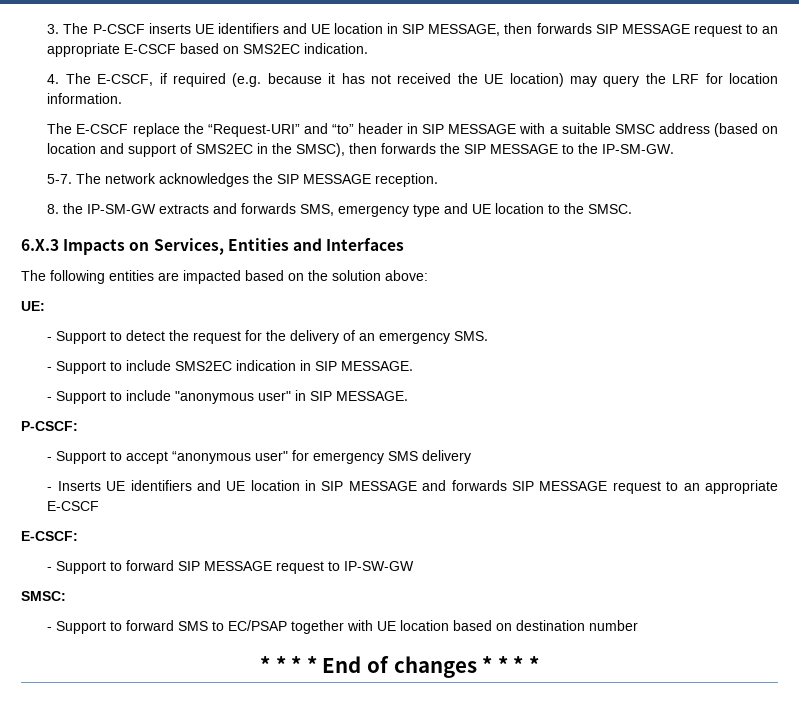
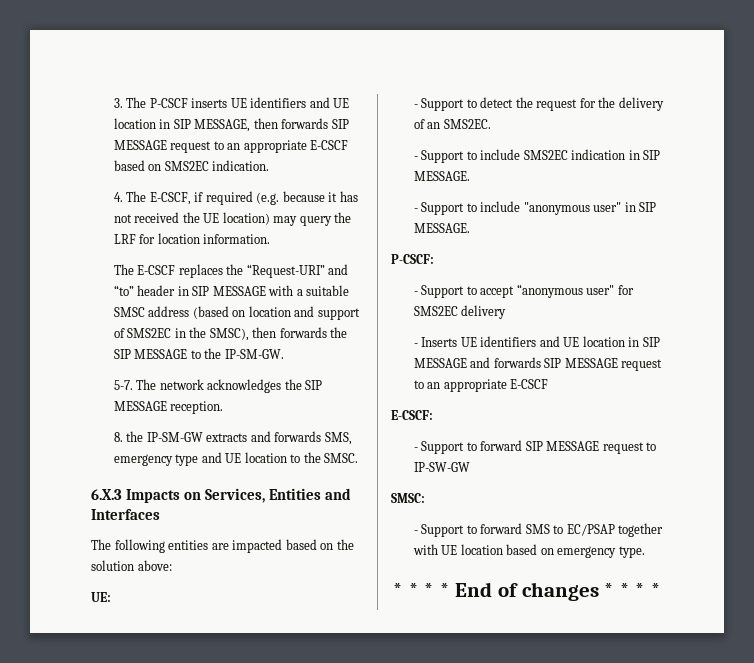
[132,123,180,137] replace -> [178,264,223,278] replaces
[379,331,489,344] emergency SMS. -> [443,119,491,129] SMS2EC.
[313,451,419,464] emergency SMS -> [413,306,458,316] SMS2EC
[516,620,639,631] destination number -> [557,546,645,558] emergency type.

